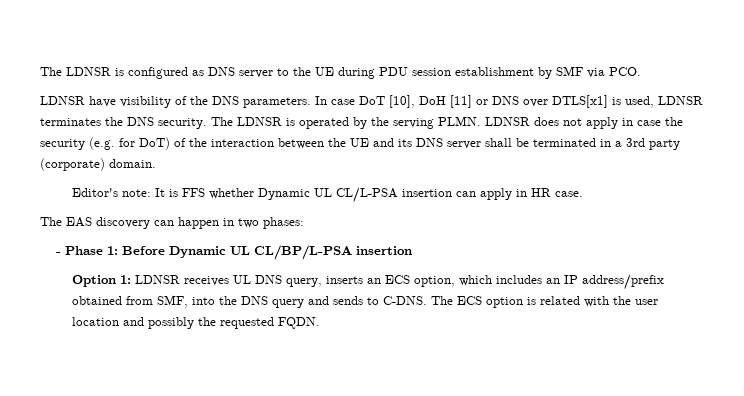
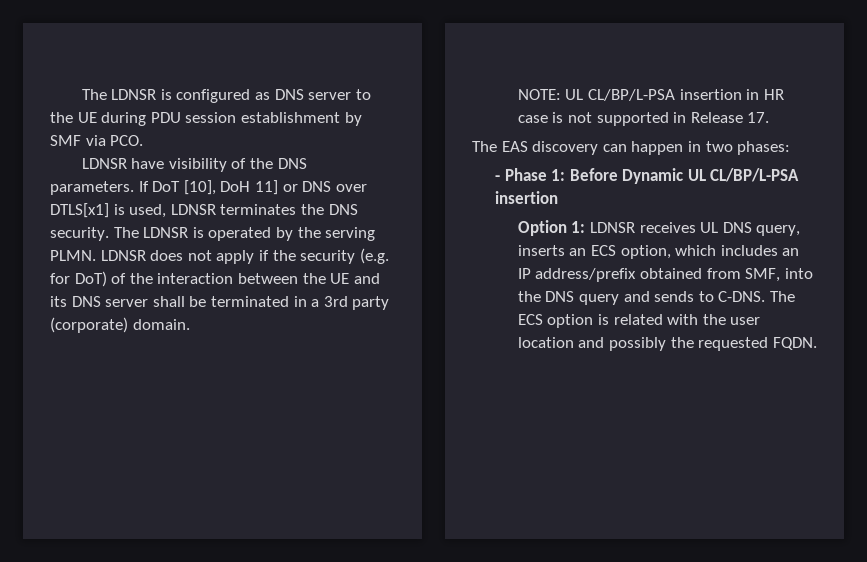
[315,96,355,105] In case -> [138,181,149,192] If
[450,95,472,108] [11] -> [254,180,278,195] 11]
[622,118,661,126] in case -> [258,250,269,261] if
[71,187,583,203] Editor's note: It is FFS whether Dynamic UL CL/L-PSA insertion can apply in HR case. -> [517,89,784,101] [517,112,770,126] NOTE: UL CL/BP/L-PSA insertion in HR case is not supported in Release 17.

